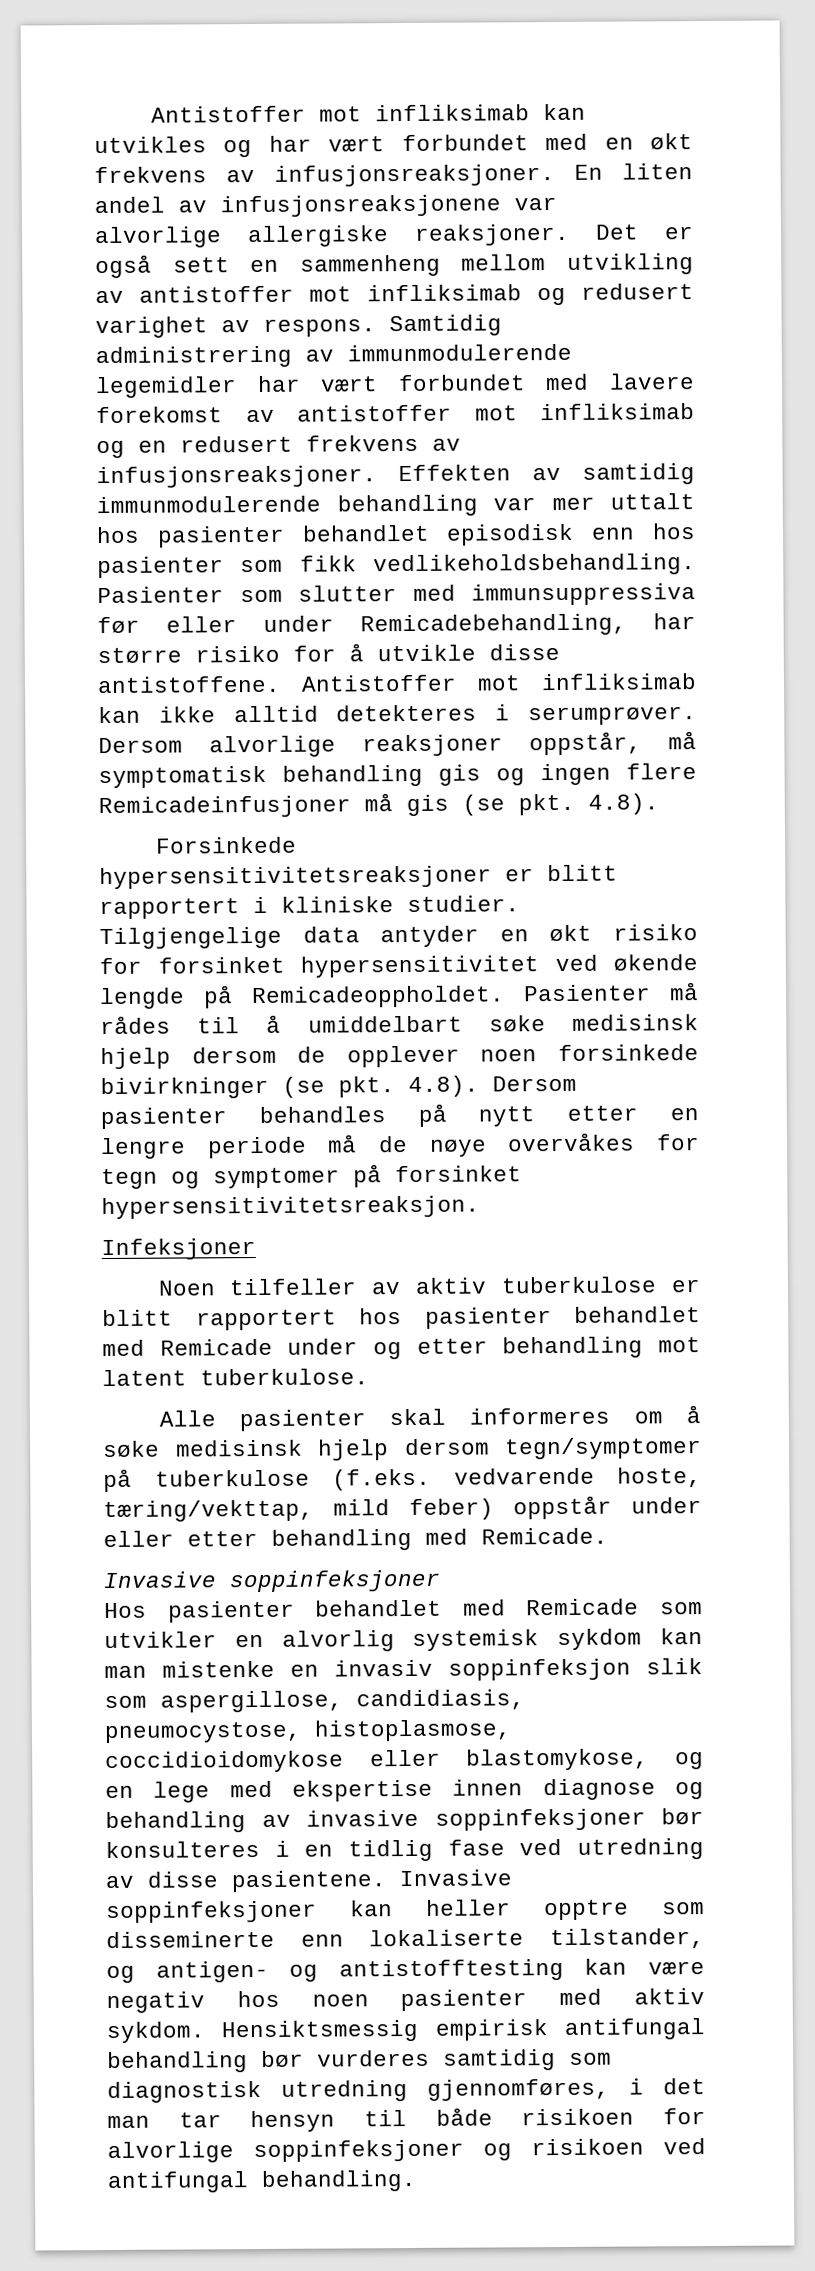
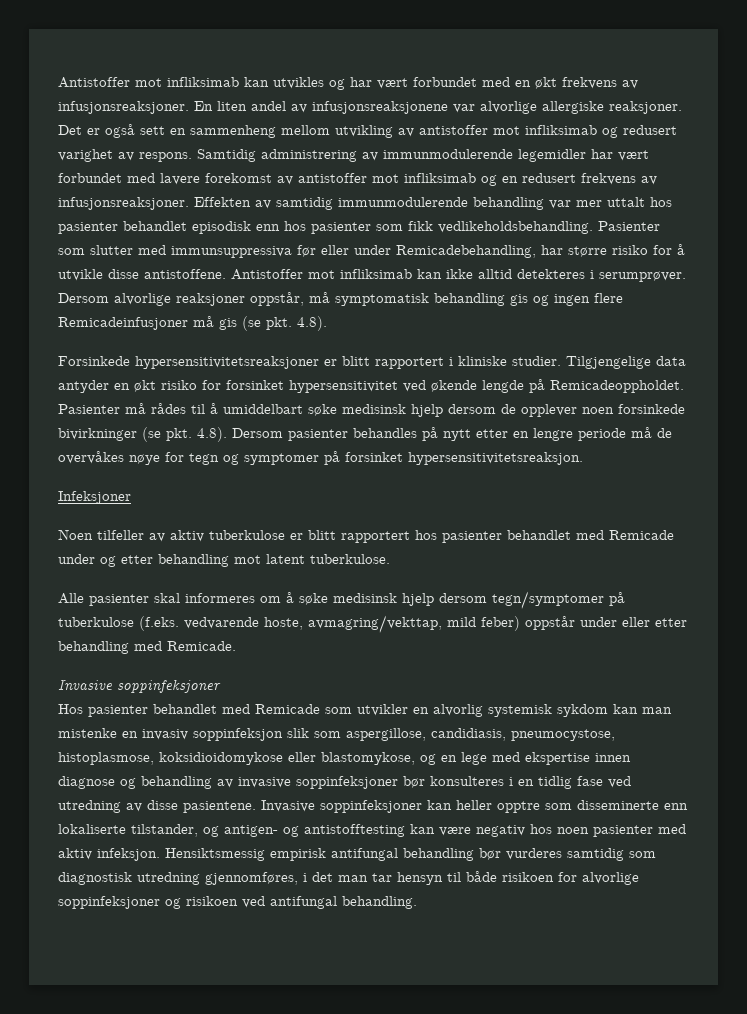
[429,1132,636,1157] nøye overvåkes -> [58,451,160,465] overvåkes nøye
[103,1499,314,1523] tæring/vekttap, -> [308,615,442,633] avmagring/vekttap,
[105,1750,344,1774] coccidioidomykose -> [159,752,283,765] koksidioidomykose
[106,2021,206,2044] sykdom. -> [97,848,160,861] infeksjon.

